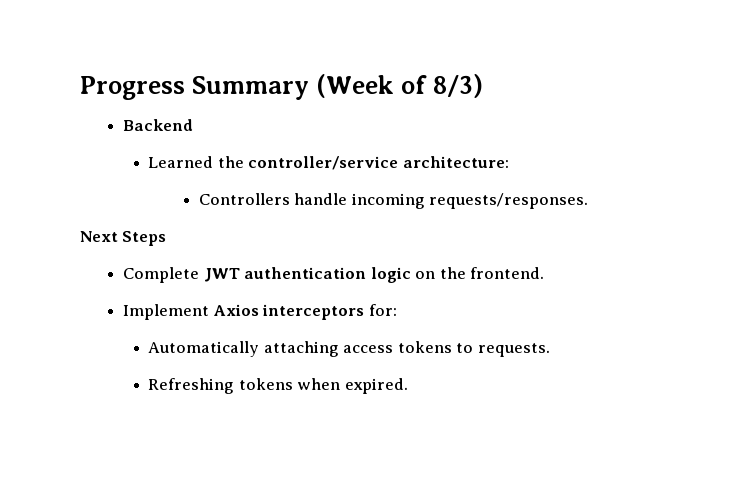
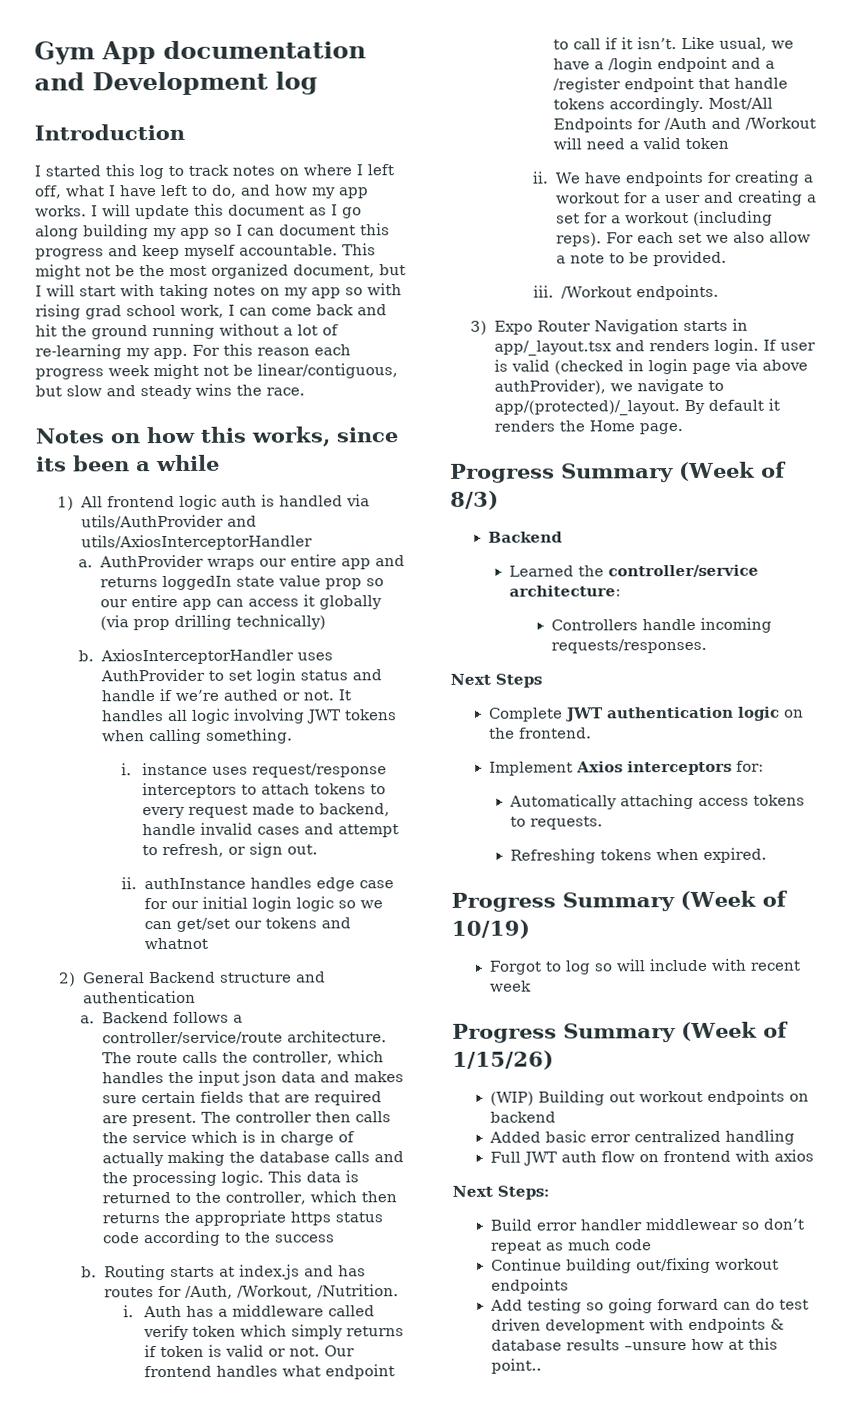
(80, 88) none -> [34,40,366,65] [34,71,318,96] [34,123,185,141] [34,164,394,180] [34,184,369,199] [35,203,362,220] [35,223,390,240] [35,243,376,260] [35,263,406,280] [35,283,402,300] [35,304,387,320] [35,323,339,340] [35,343,351,360] [35,363,398,380] [35,383,305,400] [35,426,398,447] [36,454,220,472] [57,494,370,511] [80,514,257,529] [80,534,313,551] [78,554,405,570] [99,575,384,591] [99,594,382,610] [99,614,326,631] [78,648,333,665] [99,668,382,684] [100,688,351,702] [101,708,397,724] [101,728,293,745] [121,762,388,778] [142,782,387,799] [142,803,391,819] [142,822,400,838] [142,842,319,858] [121,877,394,892] [143,896,383,912] [143,917,351,932] [143,937,208,950] [59,971,326,987] [82,990,196,1004] [80,1011,243,1024] [101,1030,387,1045] [101,1050,384,1065] [101,1070,404,1086] [101,1090,382,1106] [101,1111,391,1127] [101,1130,355,1146] [101,1150,404,1167] [101,1170,359,1187] [101,1190,397,1205] [101,1210,383,1226] [102,1230,335,1247] [81,1264,366,1281] [103,1284,399,1299] [123,1304,376,1318] [143,1324,405,1341] [144,1344,356,1358] [144,1364,396,1380] [553,36,795,51] [553,56,776,73] [553,76,789,93] [553,96,774,113] [553,117,817,133] [553,137,730,150] [532,170,813,187] [555,190,817,206] [555,210,773,226] [555,231,811,247] [555,250,727,267] [533,284,719,301] [470,318,748,335] [493,338,816,356] [493,358,808,375] [493,378,724,395] [493,398,780,416] [493,420,683,435] Gym App documentation and Development log // Introduction // I started this log to track notes on where I left off, what I have left to do, and how my app works. I will update this document as I go along building my app so I can document this progress and keep myself accountable. This might not be the most organized document, but I will start with taking notes on my app so with rising grad school work, I can come back and hit the ground running without a lot of re-learning my app. For this reason each progress week might not be linear/contiguous, but slow and steady wins the race. // Notes on how this works, since its been a while // 1) All frontend logic auth is handled via utils/AuthProvider and utils/AxiosInterceptorHandler // a. AuthProvider wraps our entire app and returns loggedIn state value prop so our entire app can access it globally (via prop drilling technically) // b. AxiosInterceptorHandler uses AuthProvider to set login status and handle if we’re authed or not. It handles all logic involving JWT tokens when calling something. // i. instance uses request/response interceptors to attach tokens to every request made to backend, handle invalid cases and attempt to refresh, or sign out. // ii. authInstance handles edge case for our initial login logic so we can get/set our tokens and whatnot // 2) General Backend structure and authentication // a. Backend follows a controller/service/route architecture. The route calls the controller, which handles the input json data and makes sure certain fields that are required are present. The controller then calls the service which is in charge of actually making the database calls and the processing logic. This data is returned to the controller, which then returns the appropriate https status code according to the success // b. Routing starts at index.js and has routes for /Auth, /Workout, /Nutrition. // i. Auth has a middleware called verify token which simply returns if token is valid or not. Our frontend handles what endpoint to call if it isn’t. Like usual, we have a /login endpoint and a /register endpoint that handle tokens accordingly. Most/All Endpoints for /Auth and /Workout will need a valid token // ii. We have endpoints for creating a workout for a user and creating a set for a workout (including reps). For each set we also allow a note to be provided. // iii. /Workout endpoints. // 3) Expo Router Navigation starts in app/_layout.tsx and renders login. If user is valid (checked in login page via above authProvider), we navigate to app/(protected)/_layout. By default it renders the Home page. //
(408, 386) none -> [451,890,788,912] [451,919,530,939] [488,958,801,975] [489,980,532,992] [452,1021,789,1043] [452,1050,554,1070] [489,1089,809,1106] [489,1111,556,1123] [488,1129,795,1145] [489,1149,814,1166] [452,1185,550,1200] [489,1217,805,1231] [490,1239,652,1254] [490,1257,779,1274] [490,1278,569,1294] [489,1298,809,1314] [490,1317,784,1334] [490,1337,778,1351] [490,1358,542,1374] // Progress Summary (Week of 10/19) // Forgot to log so will include with recent week // Progress Summary (Week of 1/15/26) // (WIP) Building out workout endpoints on backend // Added basic error centralized handling // Full JWT auth flow on frontend with axios // Next Steps: // Build error handler middlewear so don’t repeat as much code // Continue building out/fixing workout endpoints // Add testing so going forward can do test driven development with endpoints & database results –unsure how at this point..

